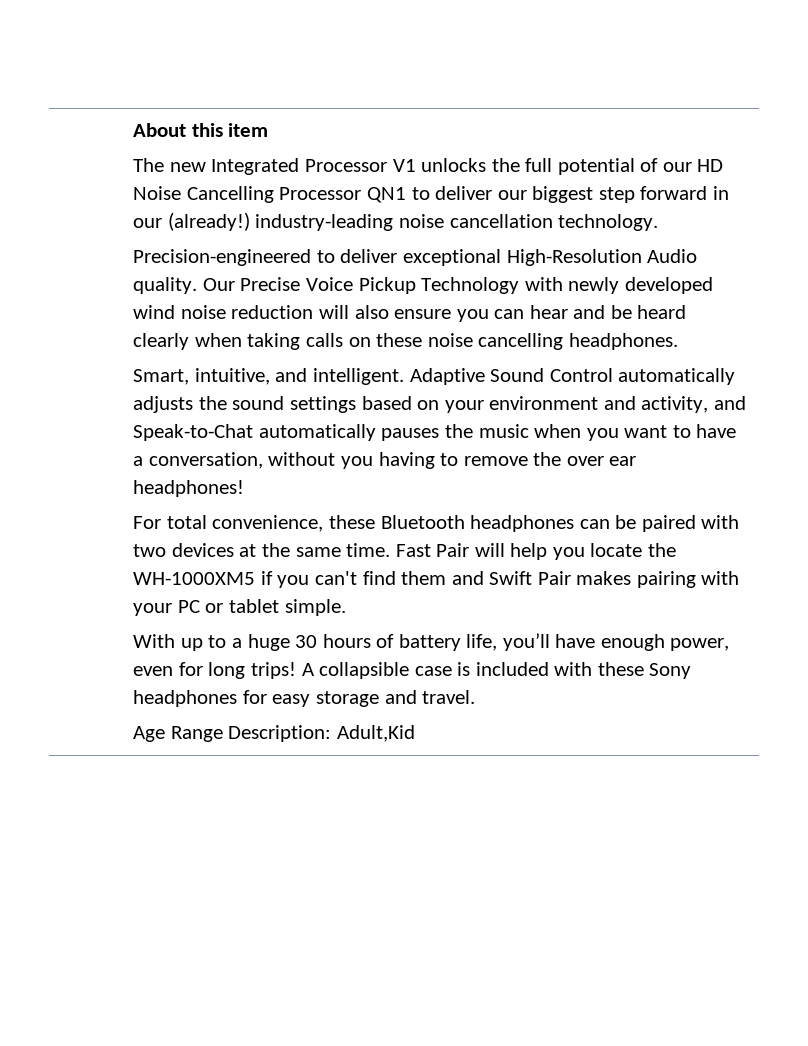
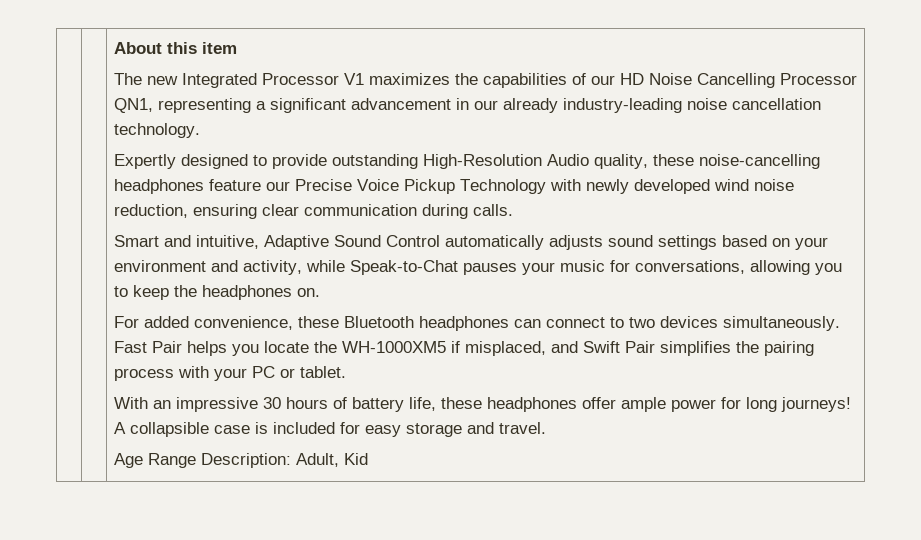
[421,158,635,175] unlocks the full potential -> [368,73,567,88] maximizes the capabilities
[367,186,708,203] QN1 to deliver our biggest step forward -> [113,98,451,113] QN1, representing a significant advancement
[167,212,250,231] (already!) -> [502,98,558,113] already
[133,249,698,266] [133,277,235,294] Precision-engineered to deliver exceptional High-Resolution Audio quality. Our -> [113,154,820,169] [113,179,290,194] Expertly designed to provide outstanding High-Resolution Audio quality, these noise-cancelling headphones feature our
[231,305,687,322] [133,333,678,350] [133,368,405,385] reduction will also ensure you can hear and be heard clearly when taking calls on these noise cancelling headphones. // Smart, intuitive, and intelligent. -> [113,204,513,219] [113,235,259,249] reduction, ensuring clear communication during calls. // Smart and intuitive,
[198,396,227,410] the -> (603, 242) none
[713,396,746,410] [133,424,737,441] [133,452,637,469] [133,480,245,497] and Speak-to-Chat automatically pauses the music when you want to have a conversation, without you having to remove the over ear headphones! -> [305,260,842,275] [113,285,320,300] while Speak-to-Chat pauses your music for conversations, allowing you to keep the headphones on.
[166,515,207,529] total -> [143,316,189,328] added
[615,515,740,532] [133,543,548,560] be paired with two devices at the same time. Fast Pair will help -> [545,316,840,331] [113,341,227,356] connect to two devices simultaneously. Fast Pair helps
[277,571,696,588] you can't find them and Swift Pair makes pairing -> [464,341,814,356] [113,368,174,381] misplaced, and Swift Pair simplifies the pairing process
[229,599,346,616] tablet simple. -> [299,366,346,378] tablet.
[180,634,290,651] up to a huge -> [152,397,258,412] an impressive
[502,633,730,651] [133,666,174,676] you’ll have enough power, even -> [440,397,716,412] these headphones offer ample power
[251,662,297,679] trips! -> [780,397,851,412] journeys!
[554,662,692,679] [133,690,238,707] with these Sony headphones -> (335, 428) none
[337,725,416,742] Adult,Kid -> [295,453,368,467] Adult, Kid

